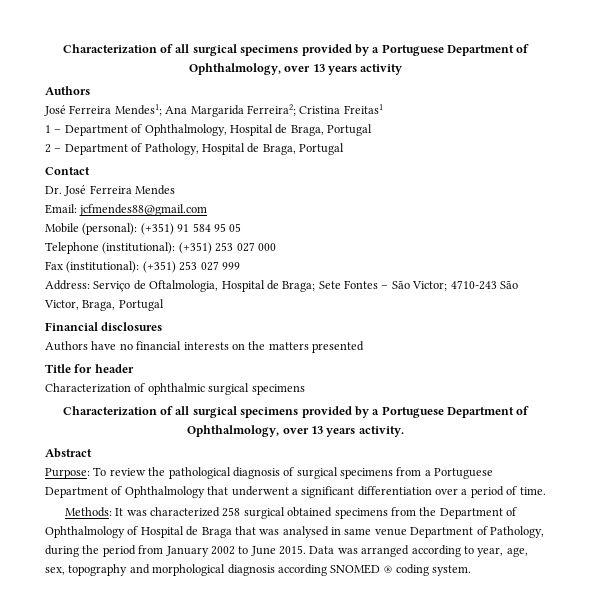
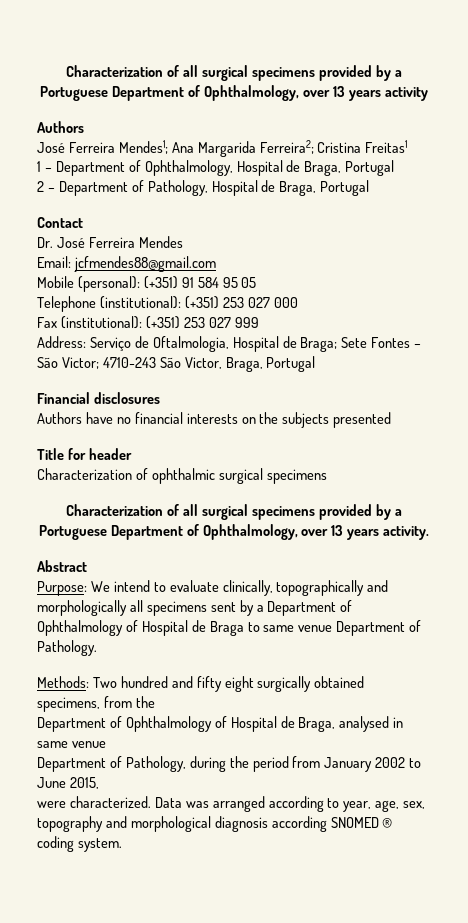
[268,342,309,350] matters -> [282,412,330,428] subjects
[93,467,494,479] [45,486,546,498] [64,507,437,519] To review the pathological diagnosis of surgical specimens from a Portuguese Department of Ophthalmology that underwent a significant differentiation over a period of time. // Methods: It was characterized 258 surgical obtained specimens from the -> [90,580,389,596] [37,600,264,616] We intend to evaluate clinically, topographically and morphologically all specimens sent by a
[234,526,280,535] that was -> [247,620,422,636] [37,640,97,656] [37,676,365,692] [37,696,155,712] [37,716,336,732] to same venue Department of Pathology. // Methods: Two hundred and fifty eight surgically obtained specimens, from the // Department of Ophthalmology of Hospital de Braga,
(407, 532) none -> (106, 744) //
[279,545,306,555] 2015. -> [69,777,99,789] [37,796,151,808] 2015, // were characterized.

